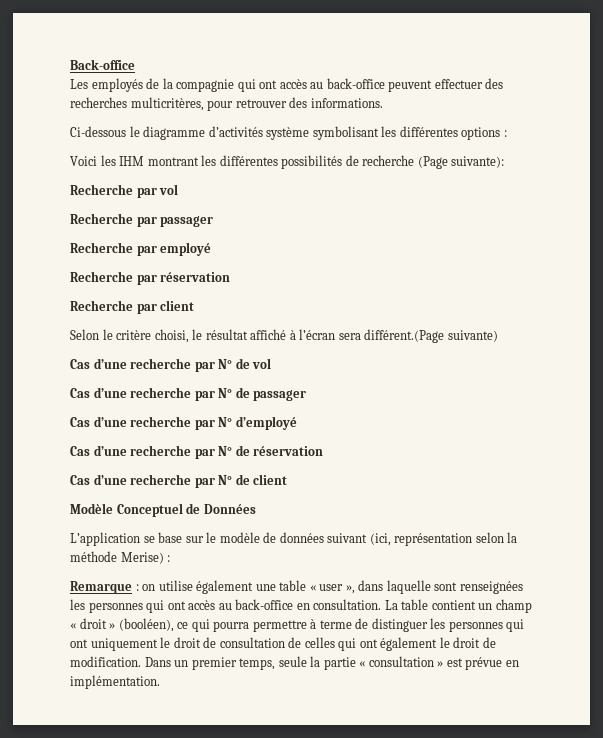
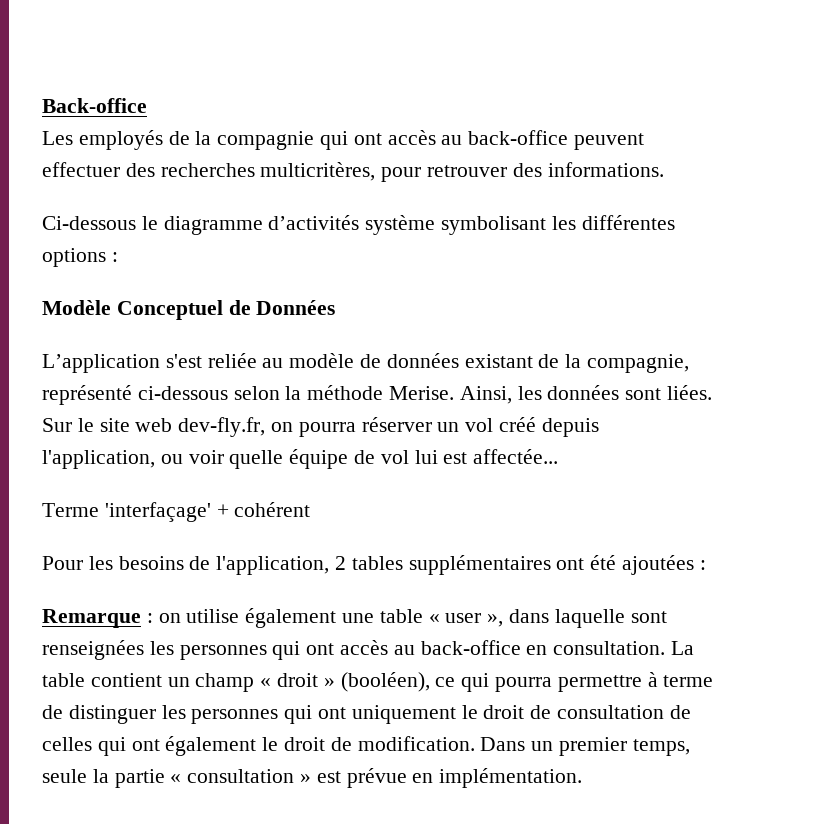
[70,155,505,169] [70,184,179,198] [70,213,214,227] [70,242,212,256] [70,271,231,285] [70,300,195,314] [70,329,498,343] [70,358,272,372] [70,387,307,401] [70,416,297,430] [70,445,324,459] [70,474,288,488] // Voici les IHM montrant les différentes possibilités de recherche (Page suivante): // Recherche par vol // Recherche par passager // Recherche par employé // Recherche par réservation // Recherche par client // Selon le critère choisi, le résultat affiché à l’écran sera différent.(Page suivante) // Cas d’une recherche par N° de vol // Cas d’une recherche par N° de passager // Cas d’une recherche par N° d’employé // Cas d’une recherche par N° de réservation // Cas d’une recherche par N° de client -> (118, 257) none
[143,532,518,546] [70,551,164,564] se base sur le modèle de données suivant (ici, représentation selon la méthode Merise) -> [165,353,690,373] [42,385,713,405] [42,417,599,437] [42,449,559,469] [42,502,311,522] [42,555,695,575] s'est reliée au modèle de données existant de la compagnie, représenté ci-dessous selon la méthode Merise. Ainsi, les données sont liées. Sur le site web dev-fly.fr, on pourra réserver un vol créé depuis l'application, ou voir quelle équipe de vol lui est affectée... // Terme 'interfaçage' + cohérent // Pour les besoins de l'application, 2 tables supplémentaires ont été ajoutées

